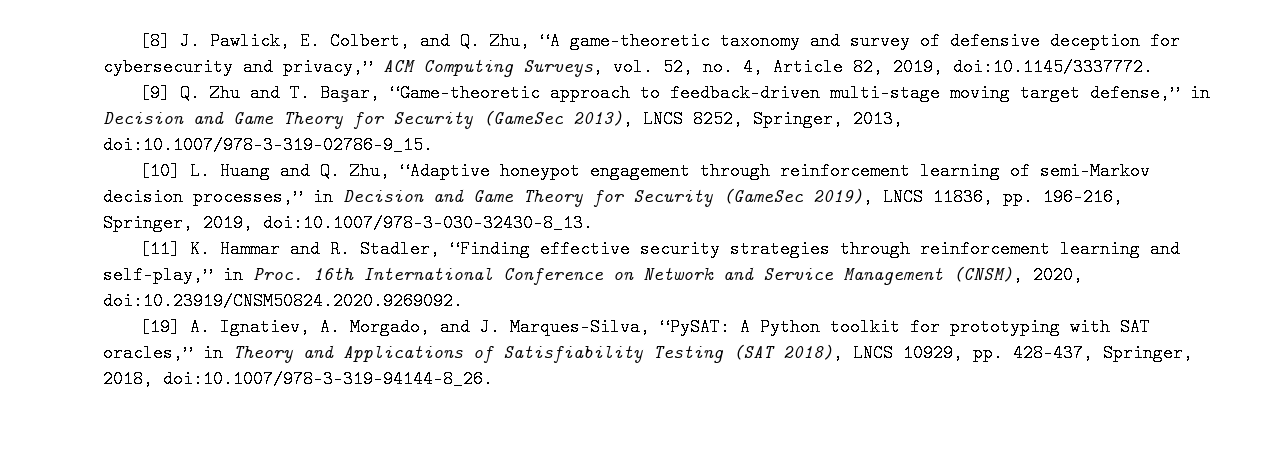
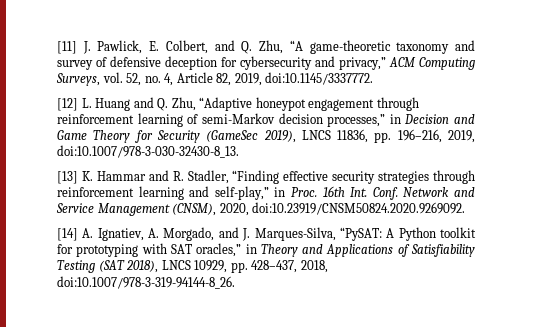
[140,32,171,50] [8] -> [57,41,77,54] [11]
[140,84,1211,102] [103,110,903,129] [103,136,433,154] [140,162,181,180] [9] Q. Zhu and T. Başar, “Game-theoretic approach to feedback-driven multi-stage moving target defense,” in Decision and Game Theory for Security (GameSec 2013), LNCS 8252, Springer, 2013, doi:10.1007/978-3-319-02786-9_15. // [10] -> [57,98,78,111] [12]
[103,214,193,232] Springer, -> (442, 136) none
[140,240,181,258] [11] -> [57,171,78,184] [13]
[363,267,634,285] International Conference on -> [350,187,398,200] Int. Conf.
[140,318,181,336] [19] -> [57,228,78,241] [14]
[1103,344,1193,362] Springer, -> (298, 266) none

